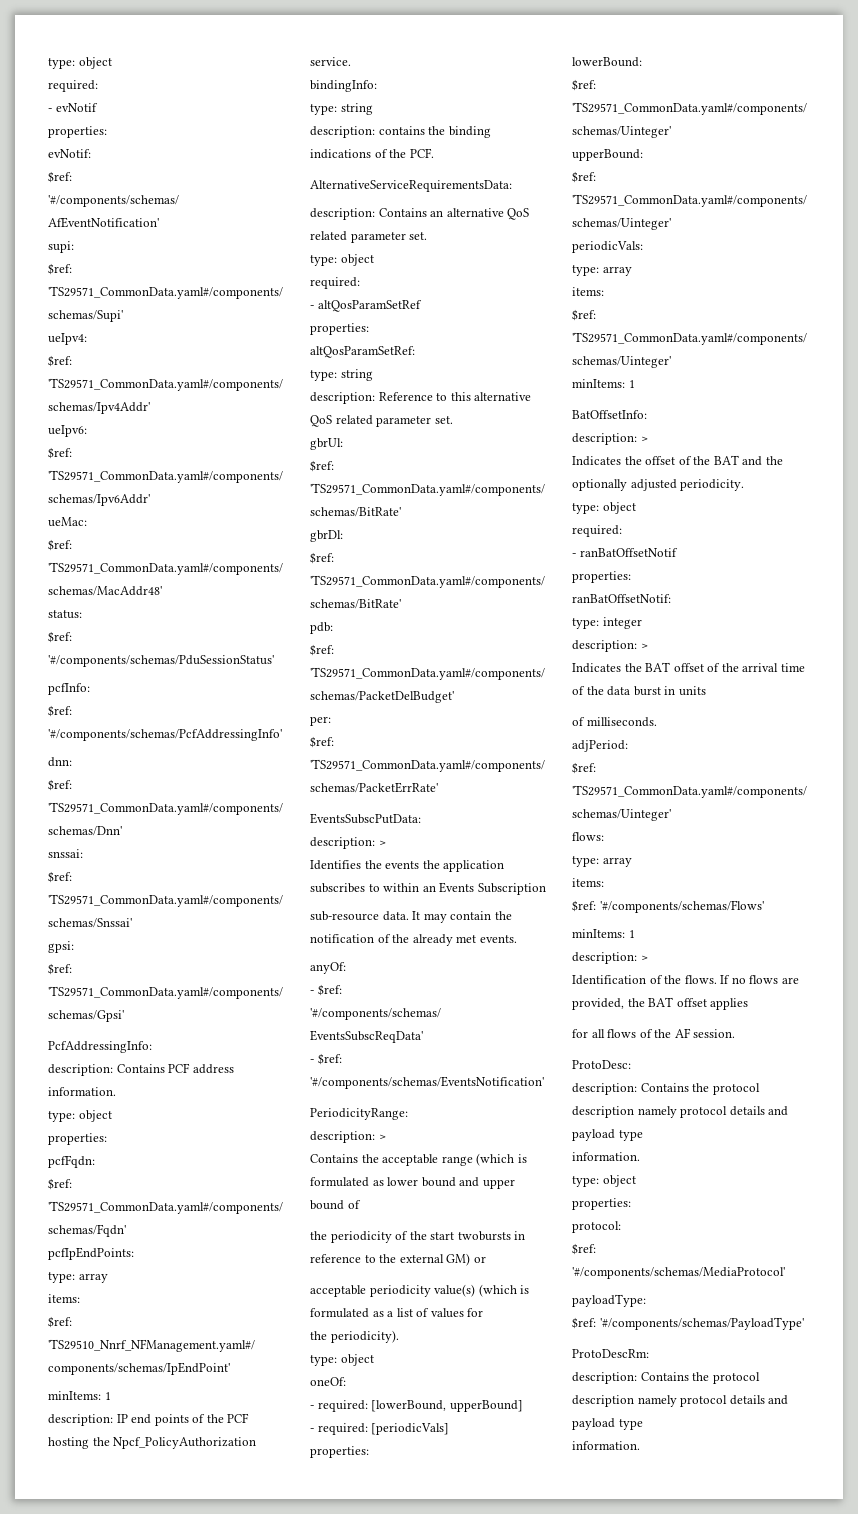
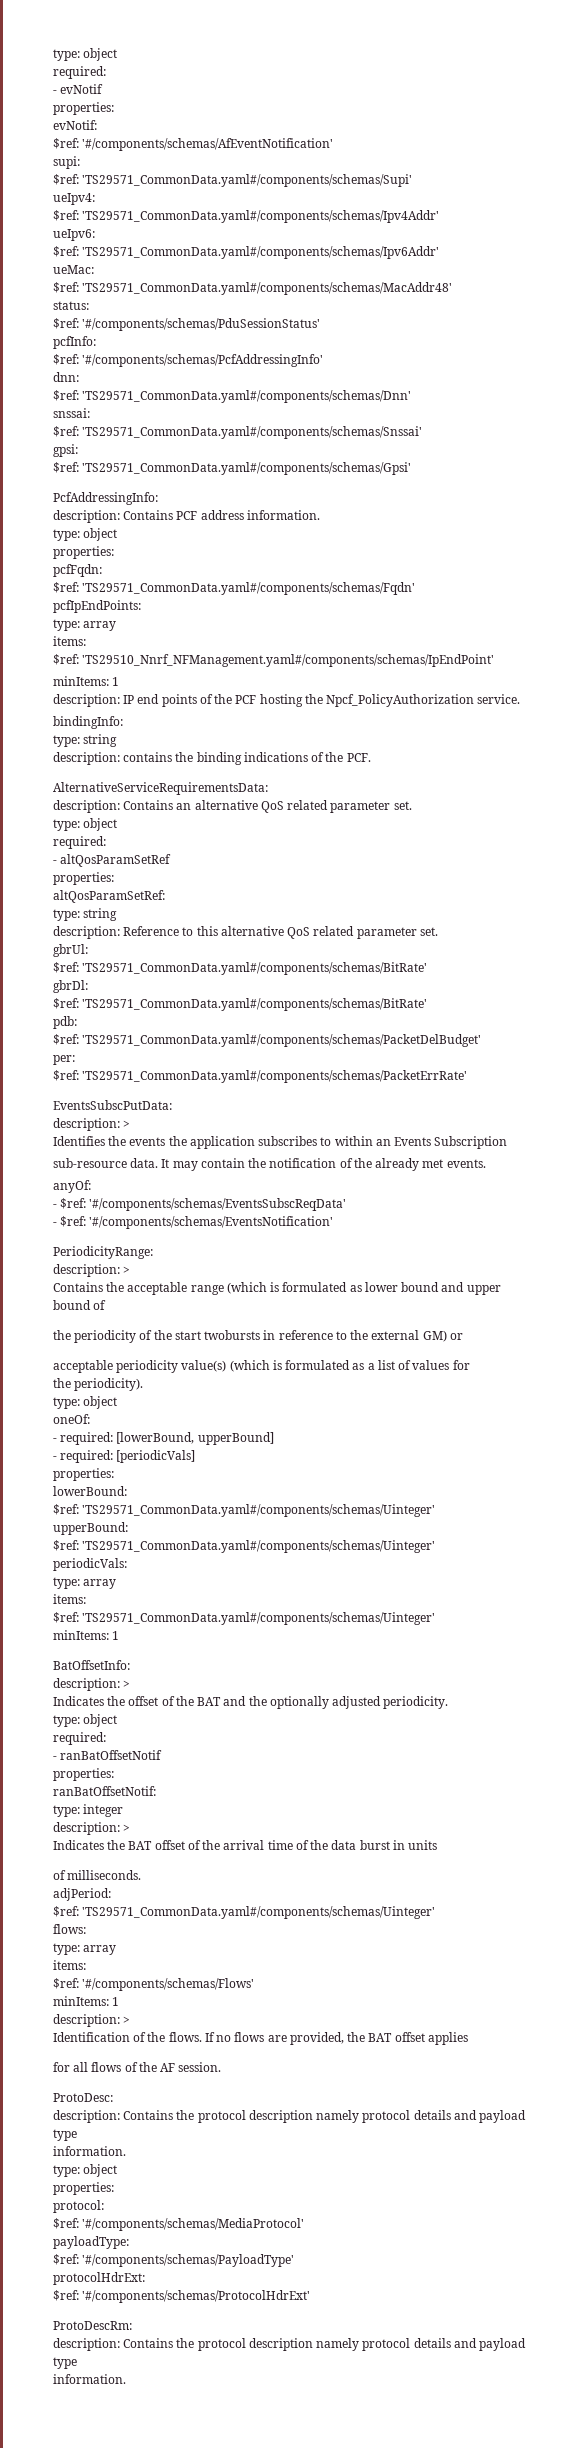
(804, 1323) none -> [53,2272,145,2285] [53,2290,311,2303] // protocolHdrExt: // $ref: '#/components/schemas/ProtocolHdrExt'

